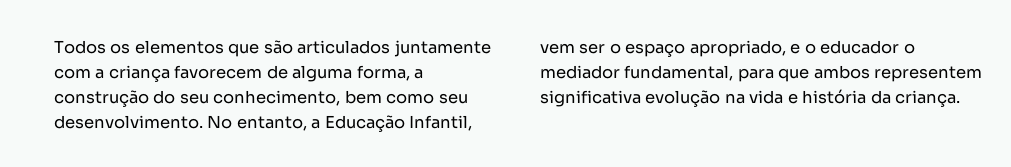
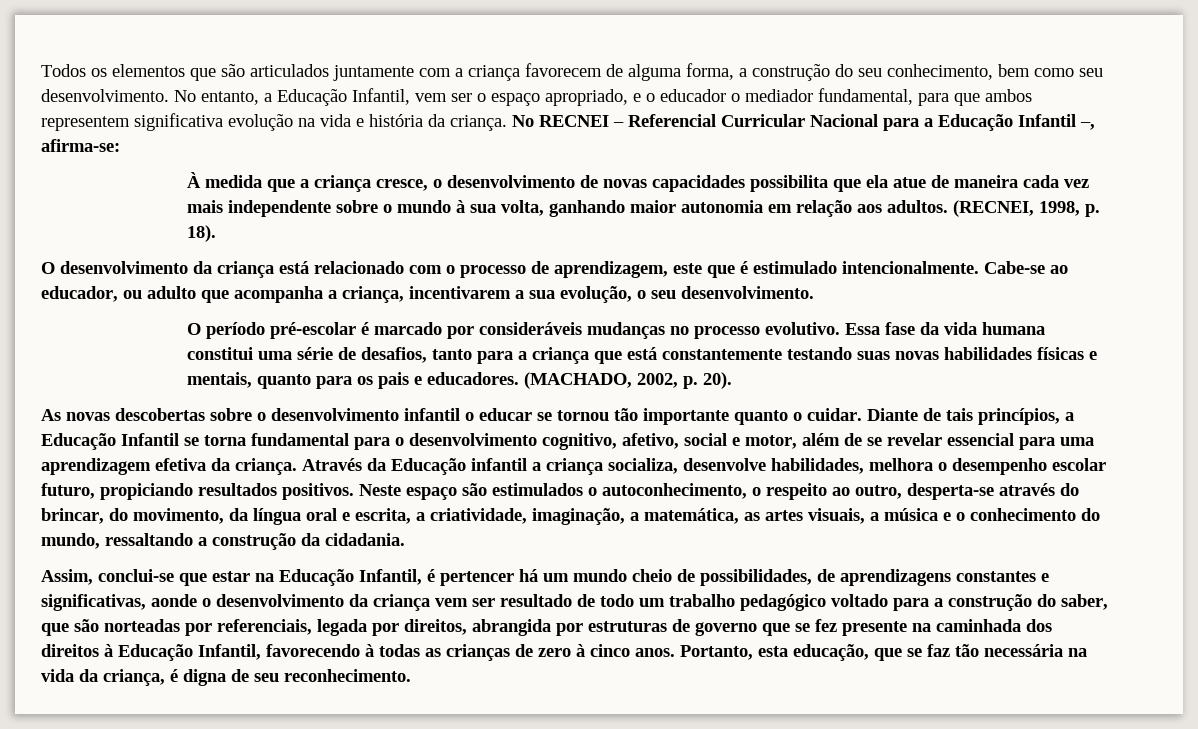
(961, 98) none -> [512,114,1095,131] [41,139,120,152] [186,172,1089,192] [186,200,1100,217] [186,225,216,242] [41,261,1068,278] [41,286,814,303] [186,322,1045,339] [186,347,1097,364] [186,372,732,389] [41,408,1074,425] [41,433,1094,450] [41,458,1106,475] [41,483,1079,500] [41,508,1100,525] [41,533,405,550] [41,569,1049,586] [41,594,1108,611] [41,619,1052,636] [41,644,1087,661] [41,669,411,686] No RECNEI – Referencial Curricular Nacional para a Educação Infantil –, afirma-se: // À medida que a criança cresce, o desenvolvimento de novas capacidades possibilita que ela atue de maneira cada vez mais independente sobre o mundo à sua volta, ganhando maior autonomia em relação aos adultos. (RECNEI, 1998, p. 18). // O desenvolvimento da criança está relacionado com o processo de aprendizagem, este que é estimulado intencionalmente. Cabe-se ao educador, ou adulto que acompanha a criança, incentivarem a sua evolução, o seu desenvolvimento. // O período pré-escolar é marcado por consideráveis mudanças no processo evolutivo. Essa fase da vida humana constitui uma série de desafios, tanto para a criança que está constantemente testando suas novas habilidades físicas e mentais, quanto para os pais e educadores. (MACHADO, 2002, p. 20). // As novas descobertas sobre o desenvolvimento infantil o educar se tornou tão importante quanto o cuidar. Diante de tais princípios, a Educação Infantil se torna fundamental para o desenvolvimento cognitivo, afetivo, social e motor, além de se revelar essencial para uma aprendizagem efetiva da criança. Através da Educação infantil a criança socializa, desenvolve habilidades, melhora o desempenho escolar futuro, propiciando resultados positivos. Neste espaço são estimulados o autoconhecimento, o respeito ao outro, desperta-se através do brincar, do movimento, da língua oral e escrita, a criatividade, imaginação, a matemática, as artes visuais, a música e o conhecimento do mundo, ressaltando a construção da cidadania. // Assim, conclui-se que estar na Educação Infantil, é pertencer há um mundo cheio de possibilidades, de aprendizagens constantes e significativas, aonde o desenvolvimento da criança vem ser resultado de todo um trabalho pedagógico voltado para a construção do saber, que são norteadas por referenciais, legada por direitos, abrangida por estruturas de governo que se fez presente na caminhada dos direitos à Educação Infantil, favorecendo à todas as crianças de zero à cinco anos. Portanto, esta educação, que se faz tão necessária na vida da criança, é digna de seu reconhecimento.

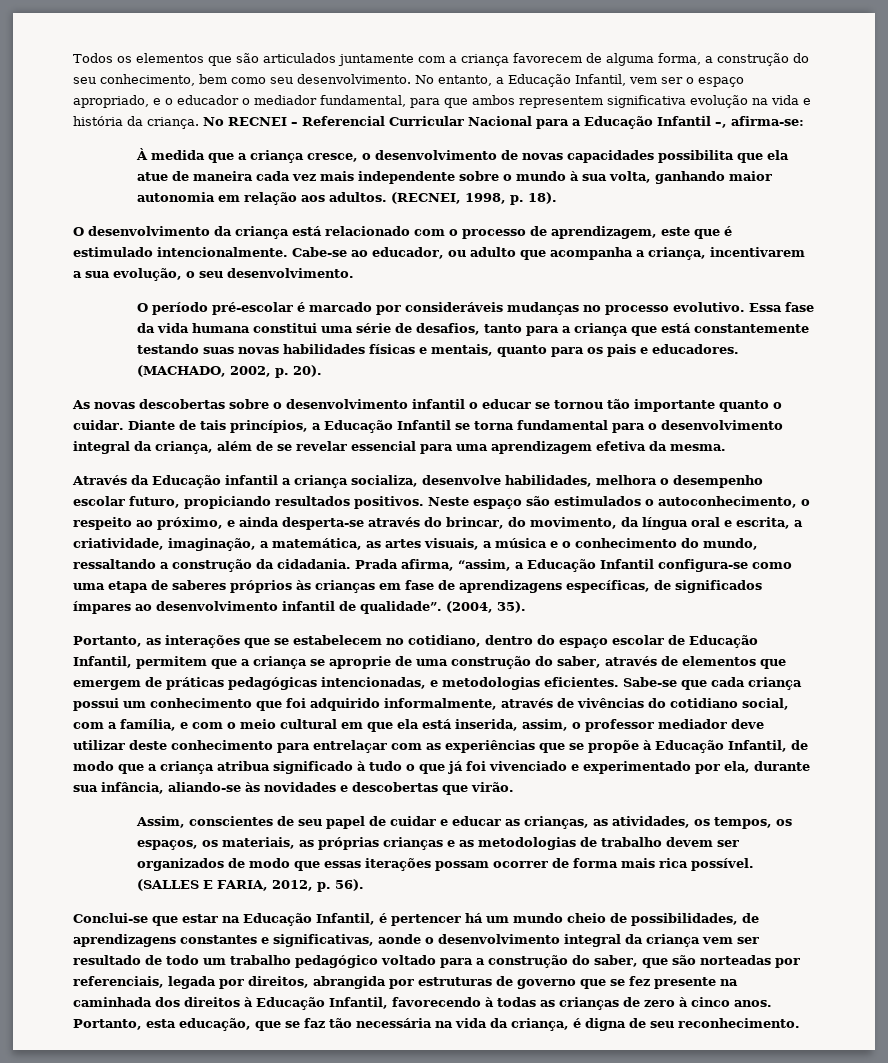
[542,433,797,450] cognitivo, afetivo, social e motor, -> [73,441,213,454] integral da criança,
[235,458,297,475] criança. -> [670,444,726,451] mesma. //
[855,485,902,499] outro, -> [157,517,279,530] próximo, e ainda
[41,569,174,585] // Assim, conclui-se -> [355,559,792,572] [73,580,762,593] [73,601,526,614] [73,635,758,648] [73,656,786,669] [73,677,802,690] [73,698,789,711] [73,719,764,732] [73,740,808,753] [73,761,810,774] [73,782,514,795] [136,816,793,829] [137,837,740,850] [137,858,755,871] [137,879,365,892] [73,913,148,923] Prada afirma, “assim, a Educação Infantil configura-se como uma etapa de saberes próprios às crianças em fase de aprendizagens específicas, de significados ímpares ao desenvolvimento infantil de qualidade”. (2004, 35). // Portanto, as interações que se estabelecem no cotidiano, dentro do espaço escolar de Educação Infantil, permitem que a criança se aproprie de uma construção do saber, através de elementos que emergem de práticas pedagógicas intencionadas, e metodologias eficientes. Sabe-se que cada criança possui um conhecimento que foi adquirido informalmente, através de vivências do cotidiano social, com a família, e com o meio cultural em que ela está inserida, assim, o professor mediador deve utilizar deste conhecimento para entrelaçar com as experiências que se propõe à Educação Infantil, de modo que a criança atribua significado à tudo o que já foi vivenciado e experimentado por ela, durante sua infância, aliando-se às novidades e descobertas que virão. // Assim, conscientes de seu papel de cuidar e educar as crianças, as atividades, os tempos, os espaços, os materiais, as próprias crianças e as metodologias de trabalho devem ser organizados de modo que essas iterações possam ocorrer de forma mais rica possível. (SALLES E FARIA, 2012, p. 56). // Conclui-se
(344, 600) none -> [564,934,621,947] integral

